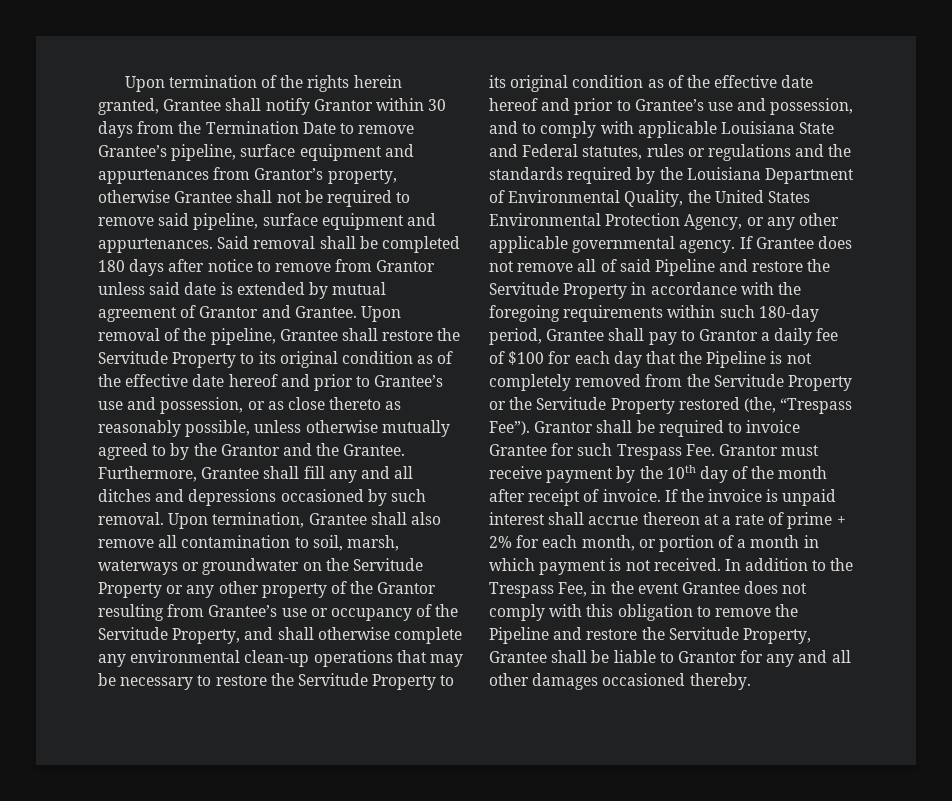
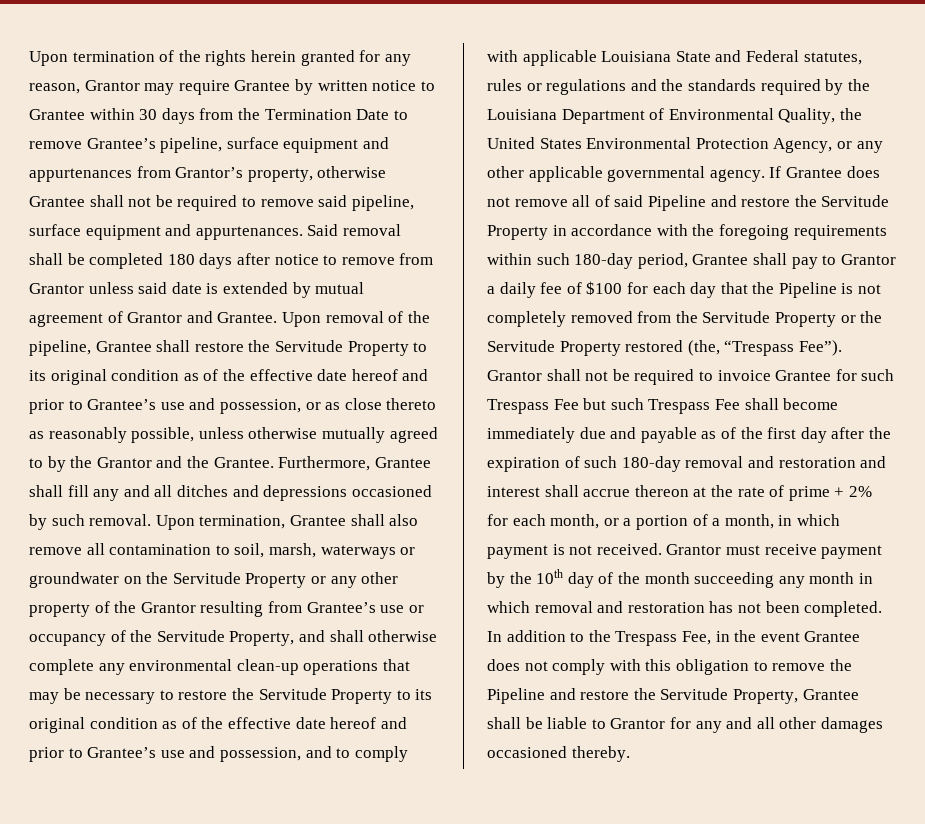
[98,98,373,115] granted, Grantee shall notify Grantor -> [300,50,411,66] [29,79,435,95] [29,109,85,120] granted for any reason, Grantor may require Grantee by written notice to Grantee
(633, 426) none -> [585,371,609,381] not
[685,444,715,456] Fee. -> [553,398,839,414] [487,427,891,443] [487,456,887,472] [487,485,872,501] [487,514,840,530] [487,543,662,559] Fee but such Trespass Fee shall become immediately due and payable as of the first day after the expiration of such 180-day removal and restoration and interest shall accrue thereon at the rate of prime + 2% for each month, or a portion of a month, in which payment is not received.
[489,489,837,506] [489,512,846,529] [489,535,819,552] [489,558,721,575] after receipt of invoice. If the invoice is unpaid interest shall accrue thereon at a rate of prime + 2% for each month, or portion of a month in which payment is not received. -> [694,572,873,588] [487,601,883,617] succeeding any month in which removal and restoration has not been completed.

